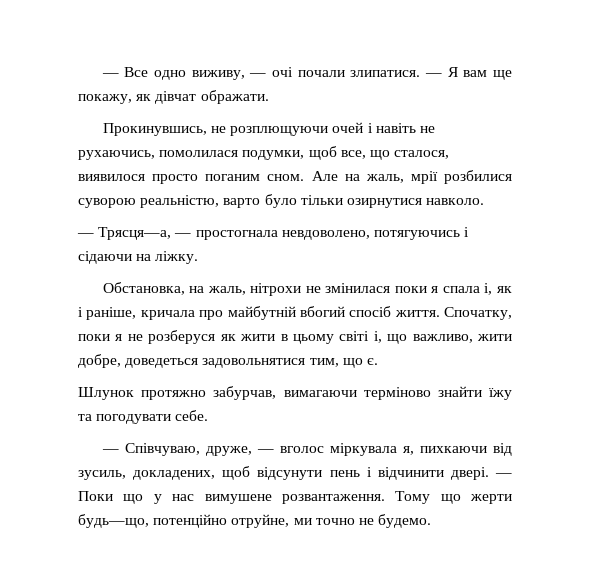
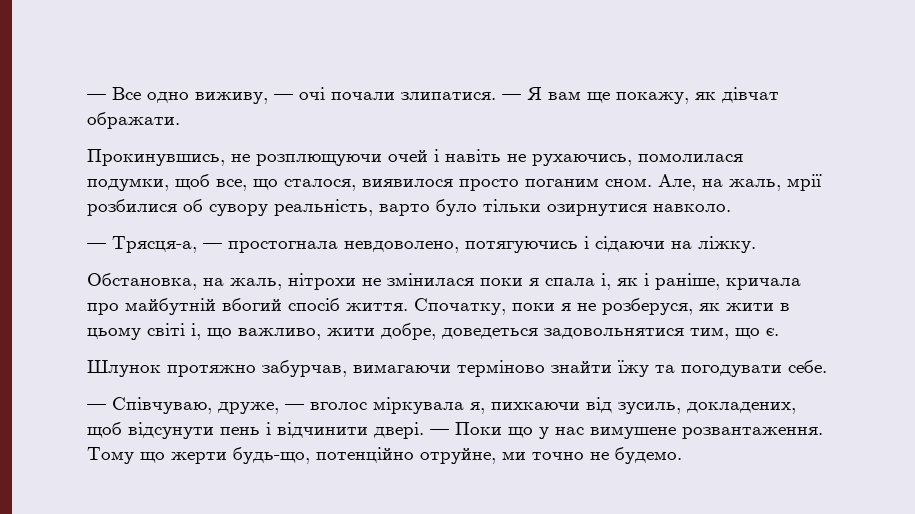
[311,171,338,181] Але -> [658,174,696,191] Але,
[78,195,220,208] суворою реальністю, -> [183,199,373,216] об сувору реальність,
[98,227,172,240] Трясця—а, -> [112,236,197,253] Трясця-а,
[148,330,216,344] розберуся -> [602,298,693,315] розберуся,
[78,514,149,528] будь—що, -> [233,447,310,464] будь-що,

